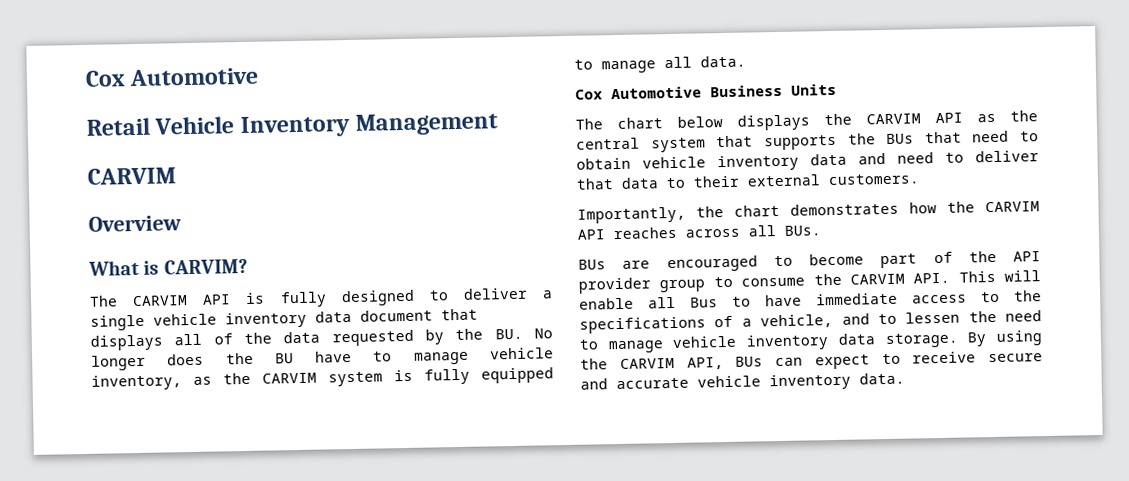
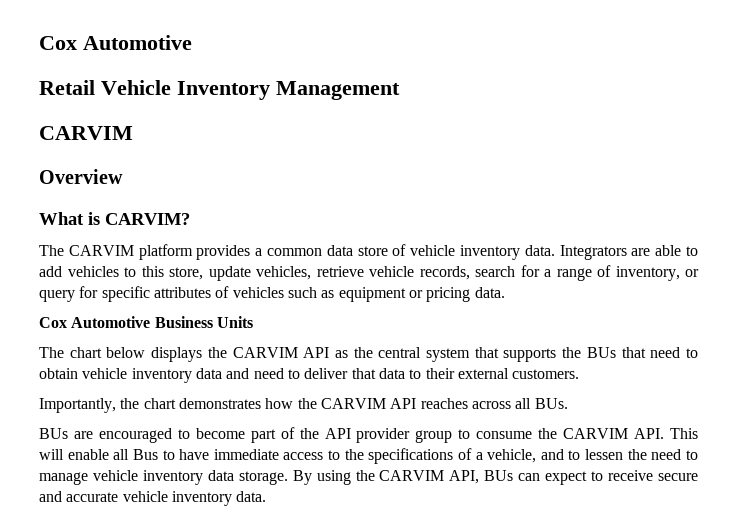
[202,287,553,308] [90,308,478,331] [90,328,553,351] [91,347,554,371] [91,367,554,391] [574,56,692,74] API is fully designed to deliver a single vehicle inventory data document that displays all of the data requested by the BU. No longer does the BU have to manage vehicle inventory, as the CARVIM system is fully equipped to manage all -> [138,244,698,260] [39,265,699,281] [39,286,471,302] platform provides a common data store of vehicle inventory data. Integrators are able to add vehicles to this store, update vehicles, retrieve vehicle records, search for a range of inventory, or query for specific attributes of vehicles such as equipment or pricing

